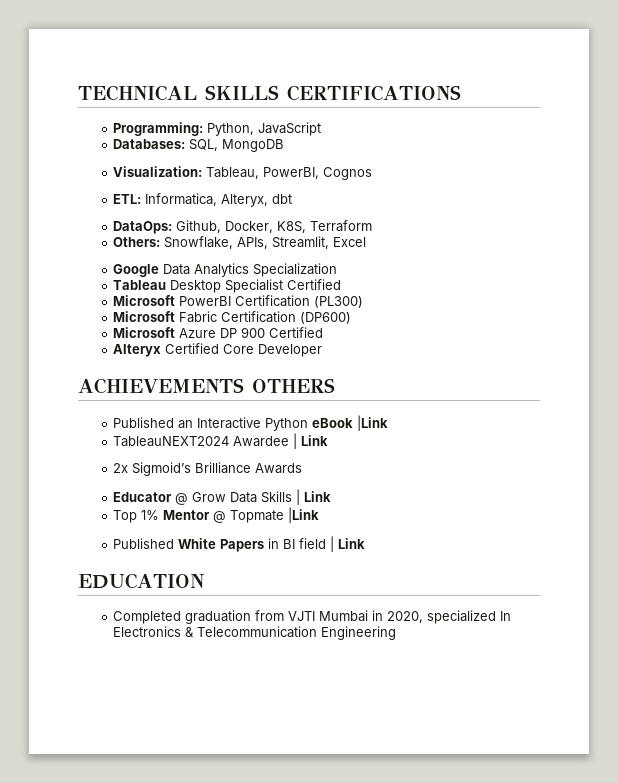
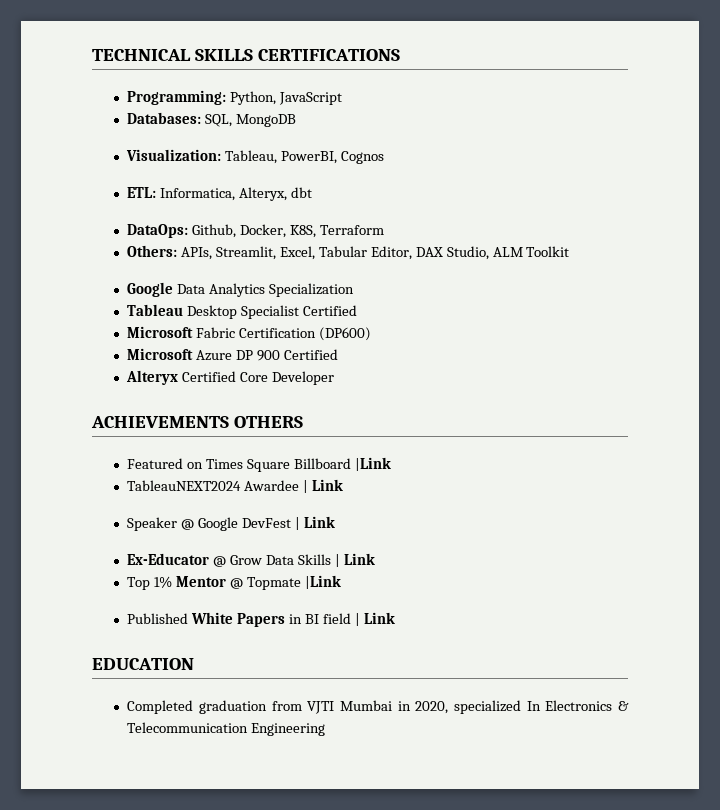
[164,236,234,249] Snowflake, -> (178, 251) none
[333,237,367,247] Excel -> [279,246,570,260] Excel, Tabular Editor, DAX Studio, ALM Toolkit
[113,295,364,308] // Microsoft PowerBI Certification (PL300) -> (357, 310) none
[113,417,354,431] Published an Interactive Python eBook -> [127,458,351,472] Featured on Times Square Billboard
[113,462,303,476] [113,492,173,502] 2x Sigmoid’s Brilliance Awards // Educator -> [127,516,335,531] [127,553,210,565] Speaker @ Google DevFest | Link // Ex-Educator

